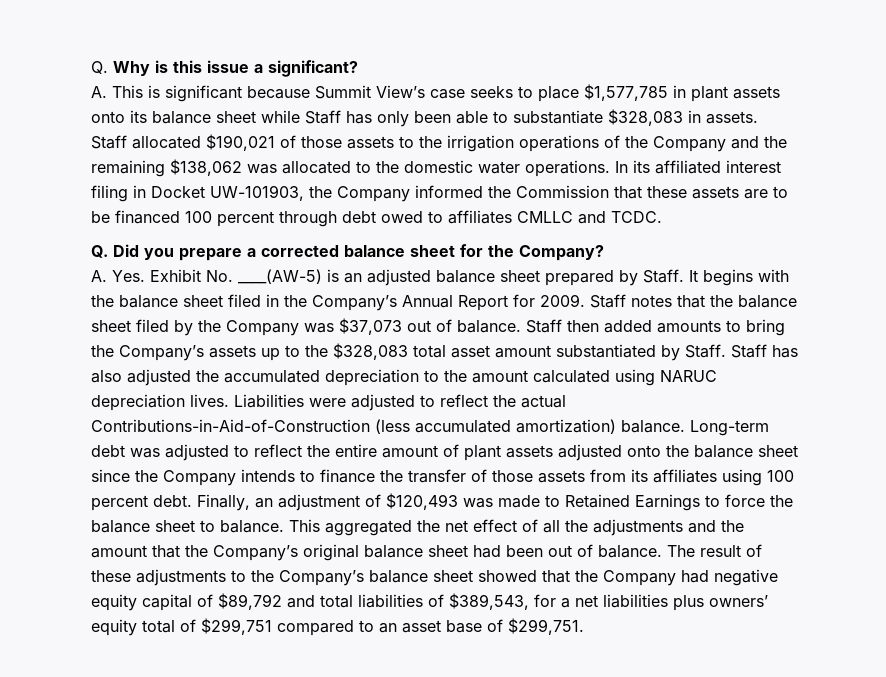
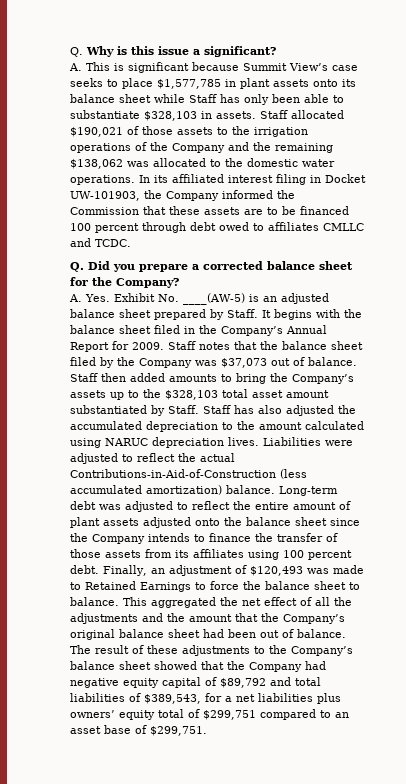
[608,109,684,126] $328,083 -> [143,111,197,121] $328,103
[333,343,409,360] $328,083 -> [164,390,218,400] $328,103

